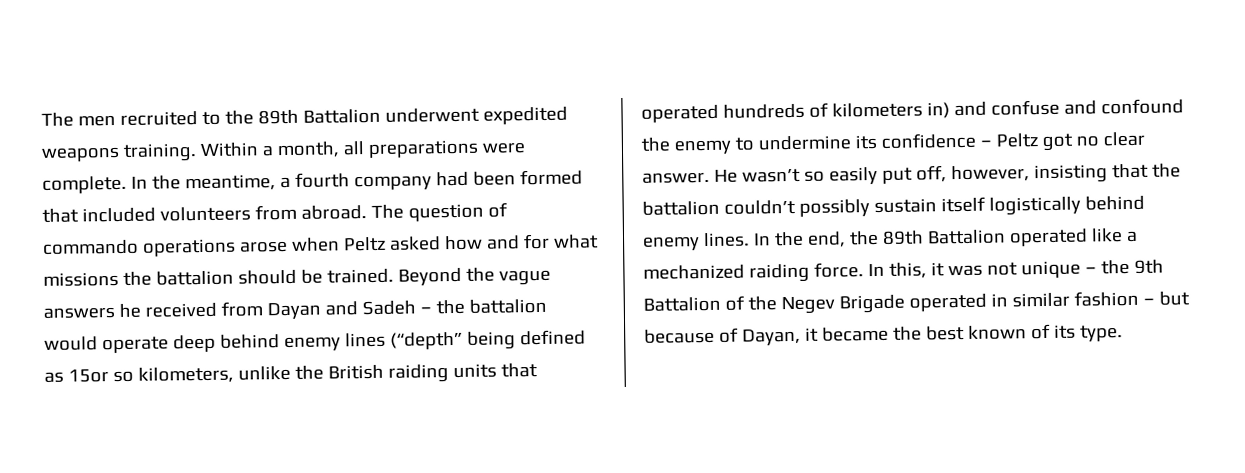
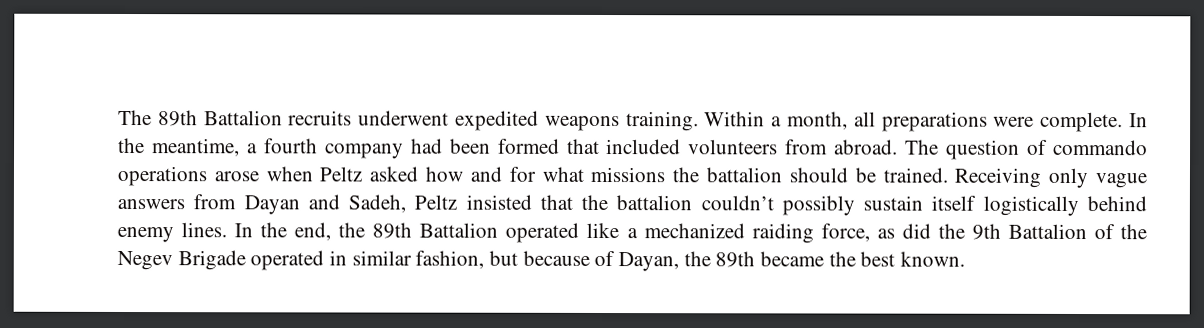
[41,108,381,127] The men recruited to the 89th Battalion -> [118,109,353,127] The 89th Battalion recruits
[397,267,551,286] [43,298,547,320] [44,329,586,354] [44,363,538,384] [641,98,1184,123] [641,131,1145,155] [642,164,1108,185] Beyond the vague answers he received from Dayan and Sadeh – the battalion would operate deep behind enemy lines (“depth” being defined as 15or so kilometers, unlike the British raiding units that operated hundreds of kilometers in) and confuse and confound the enemy to undermine its confidence – Peltz got no clear answer. He wasn’t so easily put off, however, insisting -> [954,167,1148,189] [117,194,532,215] Receiving only vague answers from Dayan and Sadeh, Peltz insisted
[813,260,1097,279] force. In this, it was not unique – -> [820,223,931,242] force, as did
[1073,290,1155,307] fashion – -> [415,250,485,269] fashion,
[804,327,819,342] it -> [683,251,756,268] the 89th
[967,323,1123,342] known of its type. -> [900,251,966,267] known.

